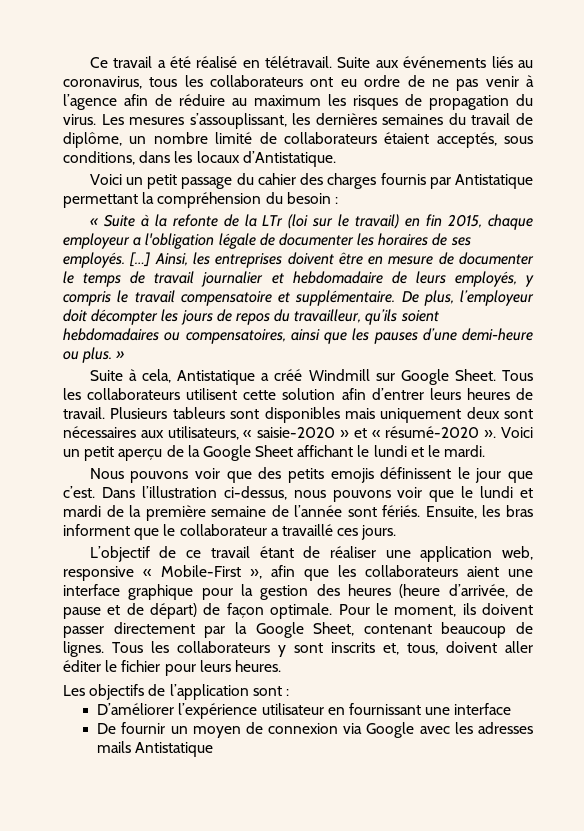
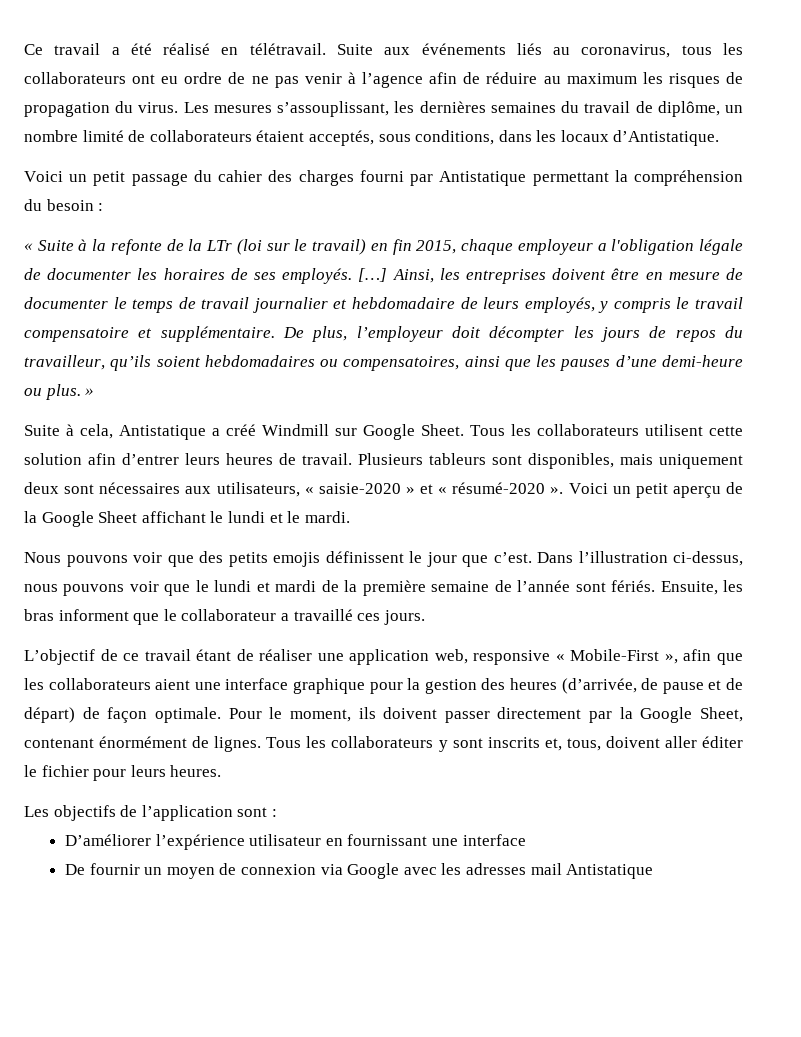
[380,173,426,185] fournis -> [359,170,404,182] fourni
[264,407,340,423] disponibles -> [528,453,614,469] disponibles,
[399,584,508,598] (heure d’arrivée, -> [561,678,637,694] (d’arrivée,
[441,622,507,638] beaucoup -> [99,736,188,748] énormément
[97,741,132,753] mails -> [530,863,562,875] mail

